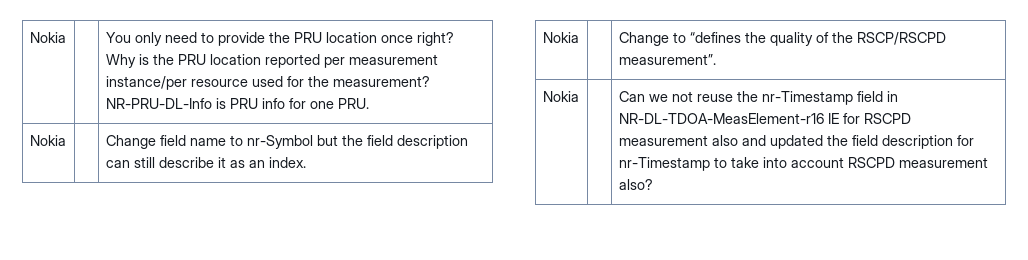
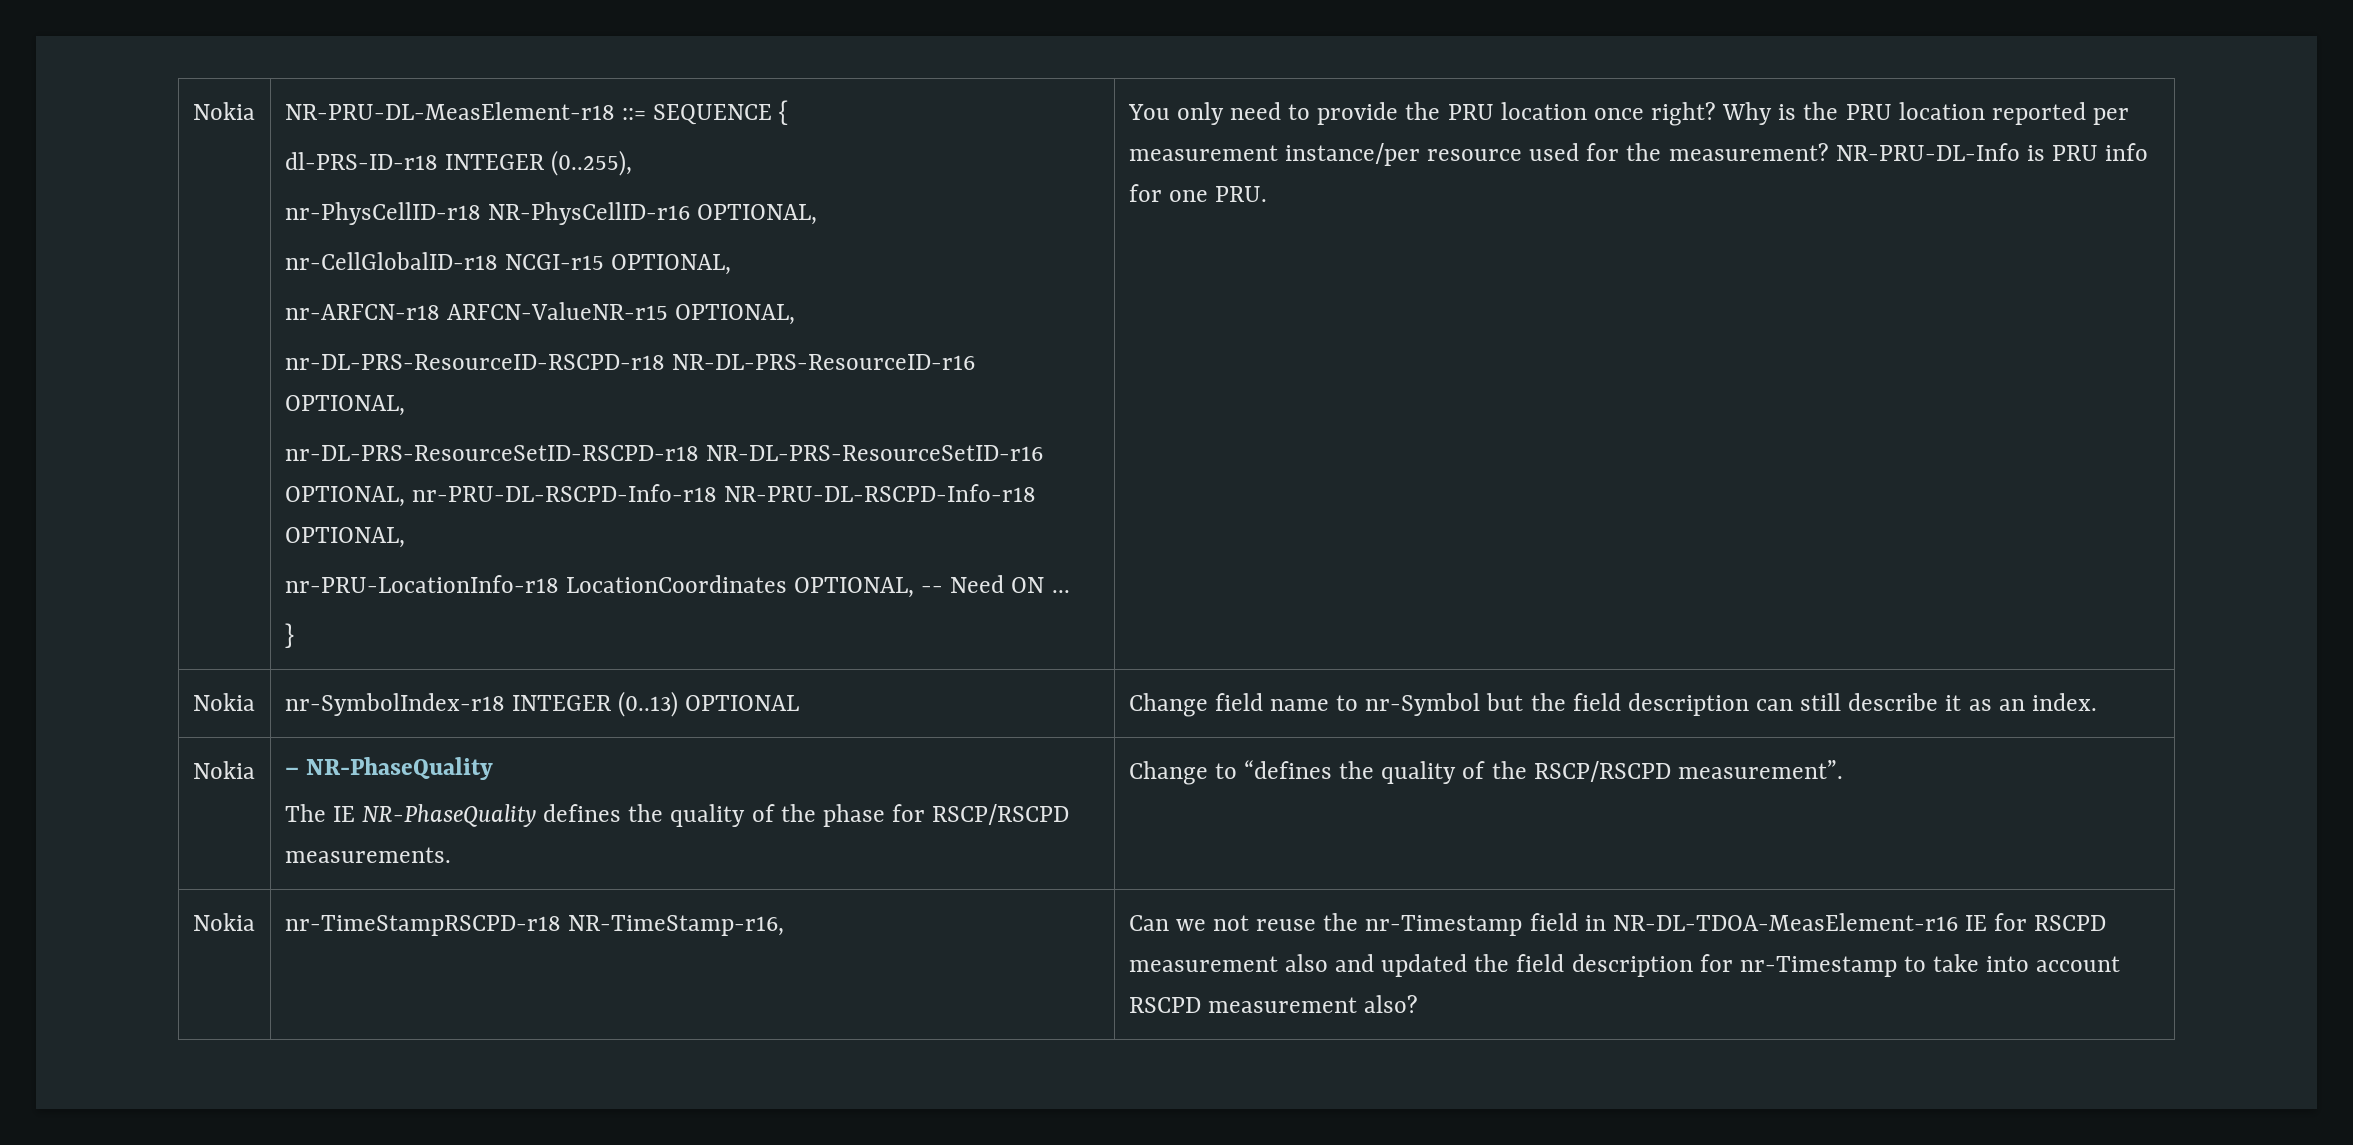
[29,32,66,43] Nokia | -> [192,102,255,120] [284,100,789,125] [284,150,632,176] [284,202,817,225] [284,252,731,275] [284,302,795,325] [284,354,975,370] [284,395,405,416] [284,445,1043,461] [284,484,1036,507] [284,527,405,548] [284,575,1070,598] [284,623,294,648] Nokia | NR-PRU-DL-MeasElement-r18 ::= SEQUENCE { // dl-PRS-ID-r18 INTEGER (0..255), // nr-PhysCellID-r18 NR-PhysCellID-r16 OPTIONAL, // nr-CellGlobalID-r18 NCGI-r15 OPTIONAL, // nr-ARFCN-r18 ARFCN-ValueNR-r15 OPTIONAL, // nr-DL-PRS-ResourceID-RSCPD-r18 NR-DL-PRS-ResourceID-r16 OPTIONAL, // nr-DL-PRS-ResourceSetID-RSCPD-r18 NR-DL-PRS-ResourceSetID-r16 OPTIONAL, nr-PRU-DL-RSCPD-Info-r18 NR-PRU-DL-RSCPD-Info-r18 OPTIONAL, // nr-PRU-LocationInfo-r18 LocationCoordinates OPTIONAL, -- Need ON ... // }
(66, 140) none -> [284,691,800,717] nr-SymbolIndex-r18 INTEGER (0..13) OPTIONAL
(579, 37) none -> [284,757,493,780] [284,804,1070,827] [284,847,451,863] – NR-PhaseQuality // The IE NR-PhaseQuality defines the quality of the phase for RSCP/RSCPD measurements.
(579, 96) none -> [284,915,784,936] nr-TimeStampRSCPD-r18 NR-TimeStamp-r16,

